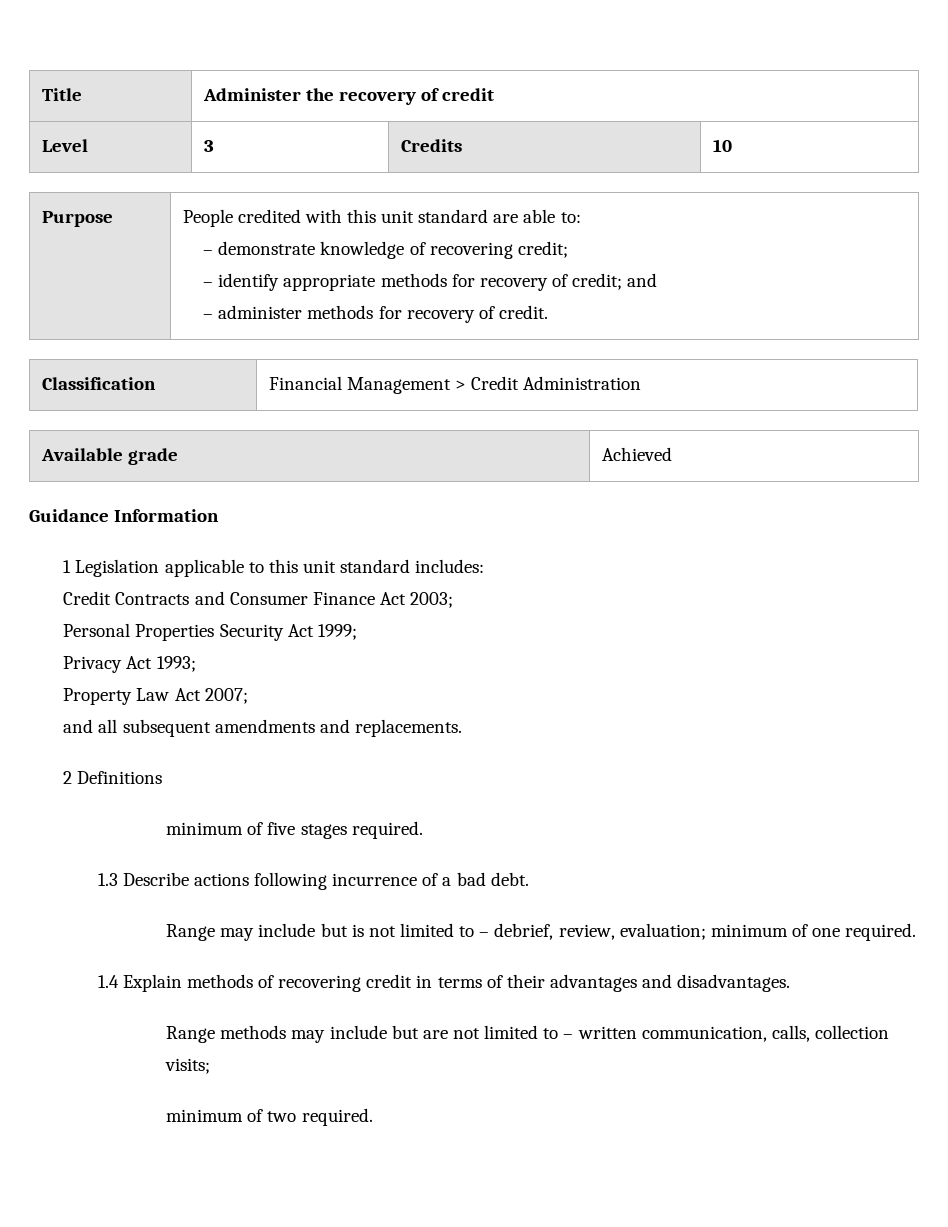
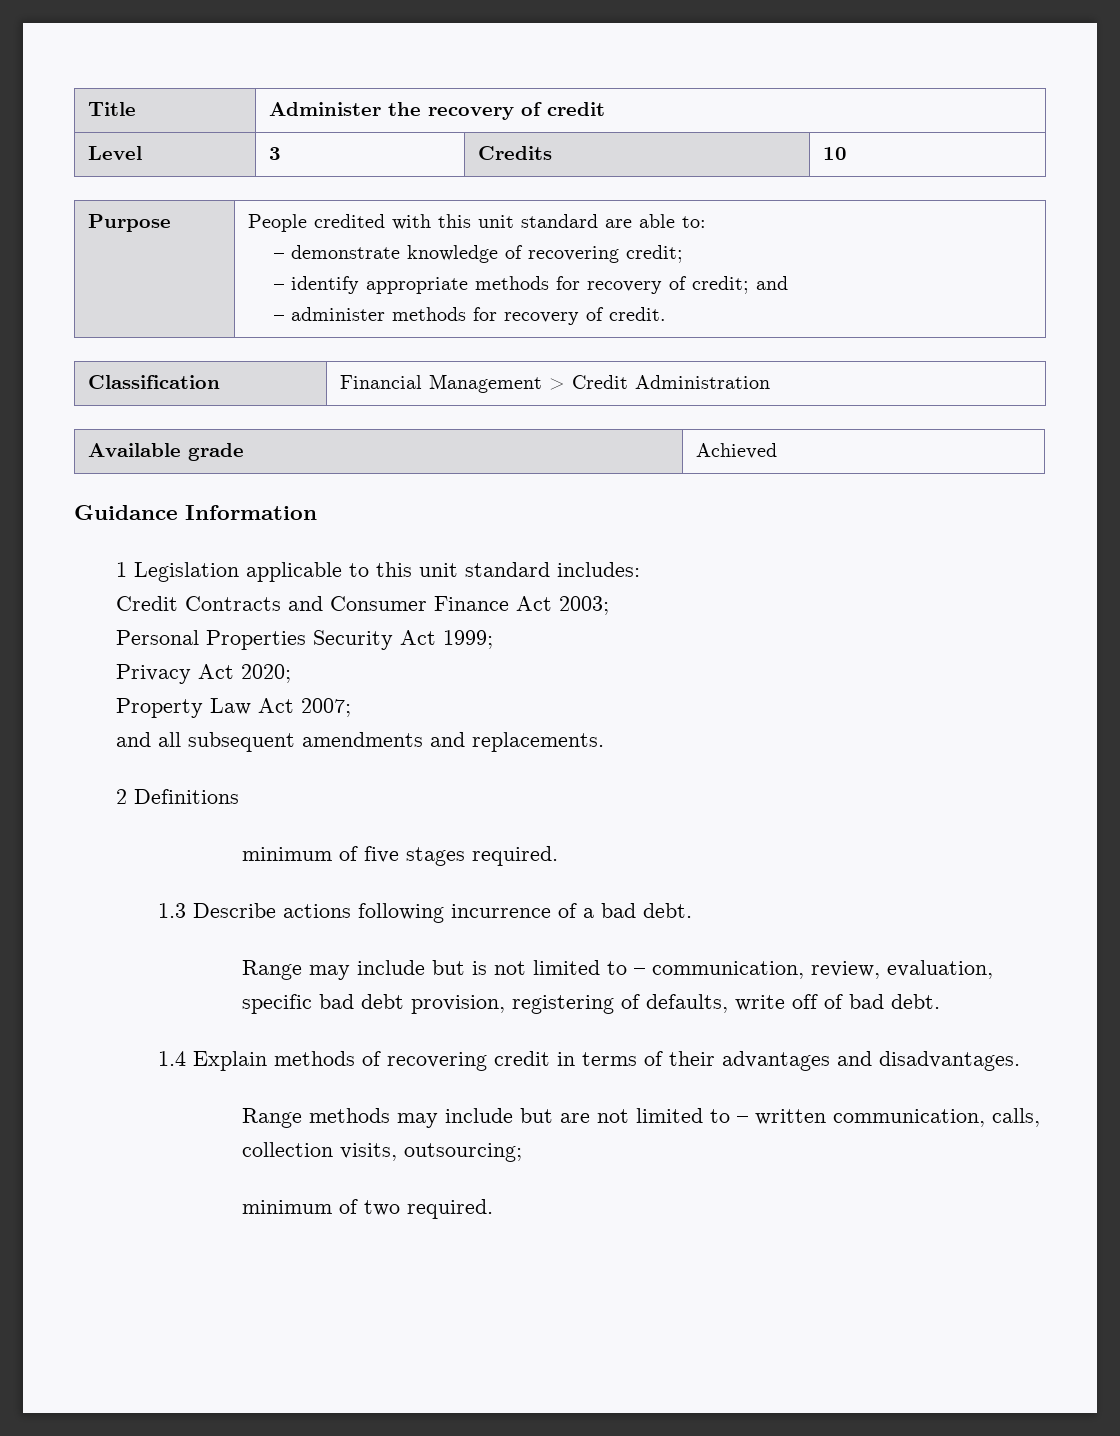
[156,656,196,672] 1993; -> [241,664,292,683] 2020;
[494,923,917,941] debrief, review, evaluation; minimum of one required. -> [652,960,994,979] [242,994,941,1014] communication, review, evaluation, specific bad debt provision, registering of defaults, write off of bad debt.
[165,1058,211,1074] visits; -> [340,1143,523,1162] visits, outsourcing;

